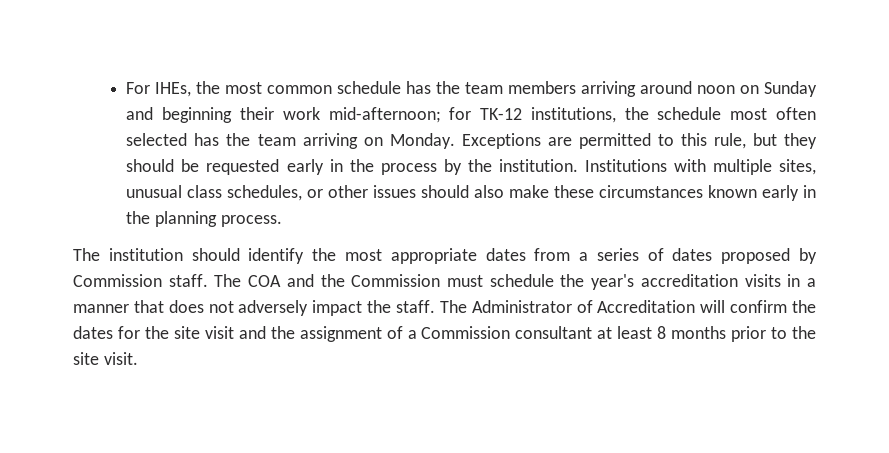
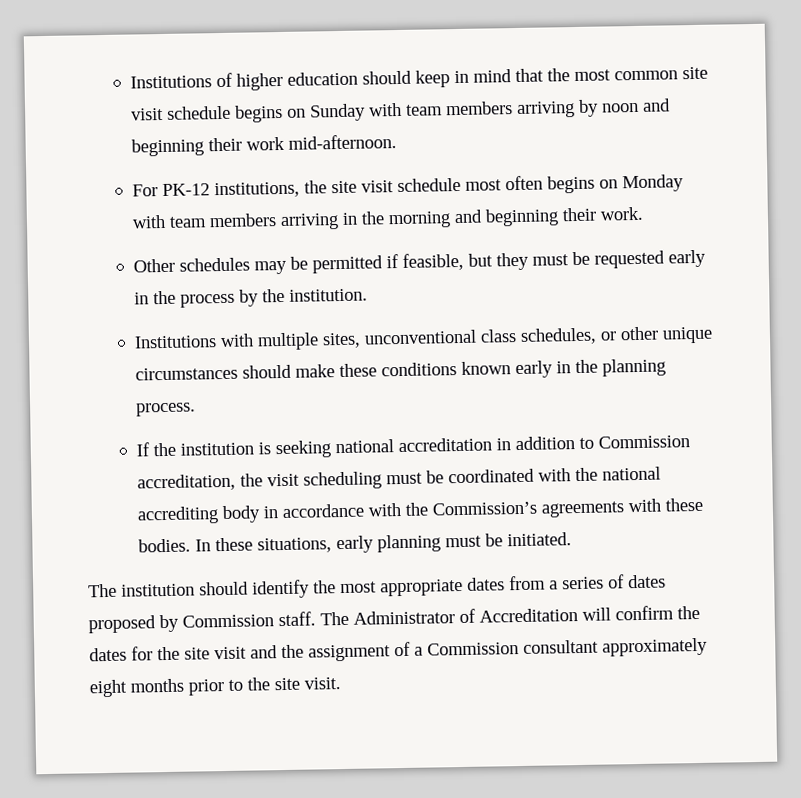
[126,81,817,97] [126,107,817,123] [126,133,746,149] For IHEs, the most common schedule has the team members arriving around noon on Sunday and beginning their work mid-afternoon; for TK-12 institutions, the schedule most often selected has the team arriving on Monday. Exceptions are permitted to this rule, -> [129,66,708,91] [130,98,671,123] [130,134,397,157] [131,174,684,199] [131,206,644,231] [132,252,464,275] Institutions of higher education should keep in mind that the most common site visit schedule begins on Sunday with team members arriving by noon and beginning their work mid-afternoon. // For PK-12 institutions, the site visit schedule most often begins on Monday with team members arriving in the morning and beginning their work. // Other schedules may be permitted if feasible,
[126,159,175,172] should -> [531,254,569,266] must
(578, 165) none -> (368, 295) //
[126,185,183,198] unusual -> [363,329,477,345] unconventional
[373,185,505,198] issues should also -> [661,326,713,344] [134,364,292,381] unique circumstances should
[599,185,704,198] circumstances -> [380,362,457,377] conditions
(282, 221) none -> [135,435,690,459] [136,466,661,492] [136,497,703,525] [137,532,572,554] // If the institution is seeking national accreditation in addition to Commission accreditation, the visit scheduling must be coordinated with the national accrediting body in accordance with the Commission’s agreements with these bodies. In these situations, early planning must be initiated.
[248,274,816,290] [73,300,467,316] COA and the Commission must schedule the year's accreditation visits in a manner that does not adversely impact the staff. The -> (349, 618) none
[597,326,667,339] at least 8 -> [602,637,708,657] [89,679,128,698] approximately eight

